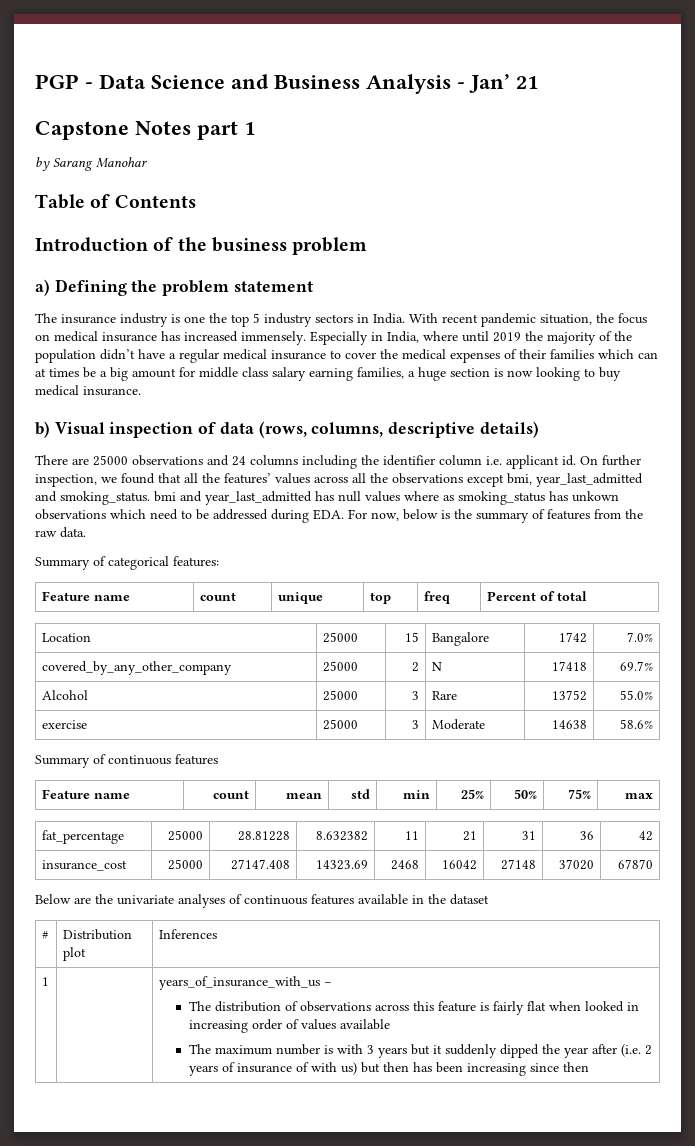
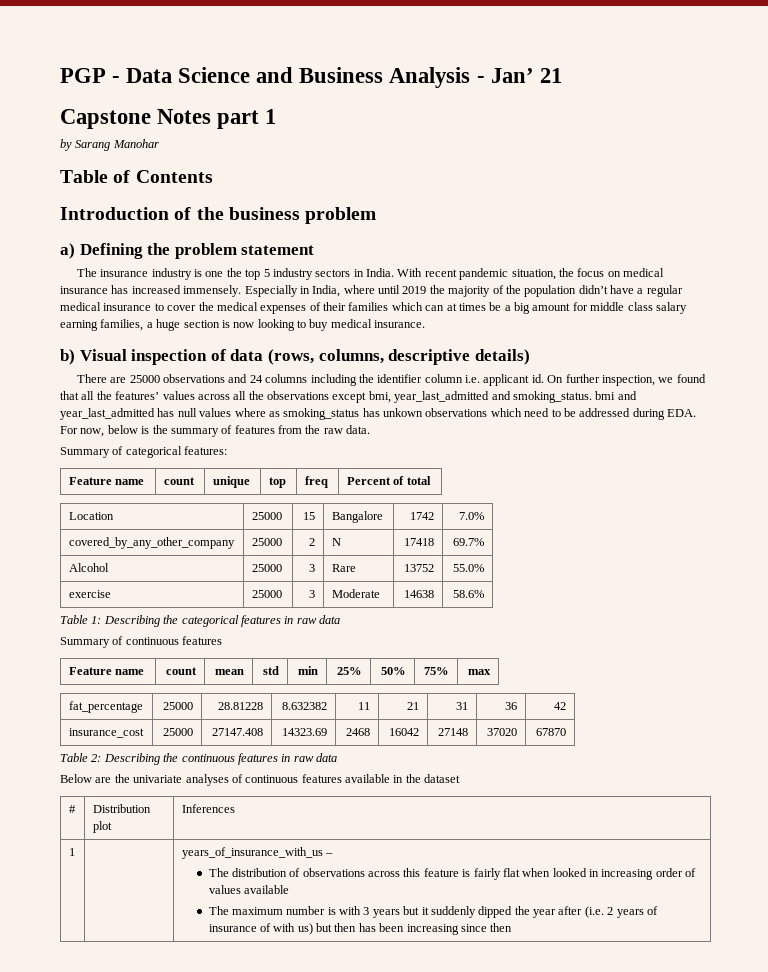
(654, 724) none -> [60,615,340,627] // Table 1: Describing the categorical features in raw data
(654, 864) none -> [60,753,337,765] // Table 2: Describing the continuous features in raw data

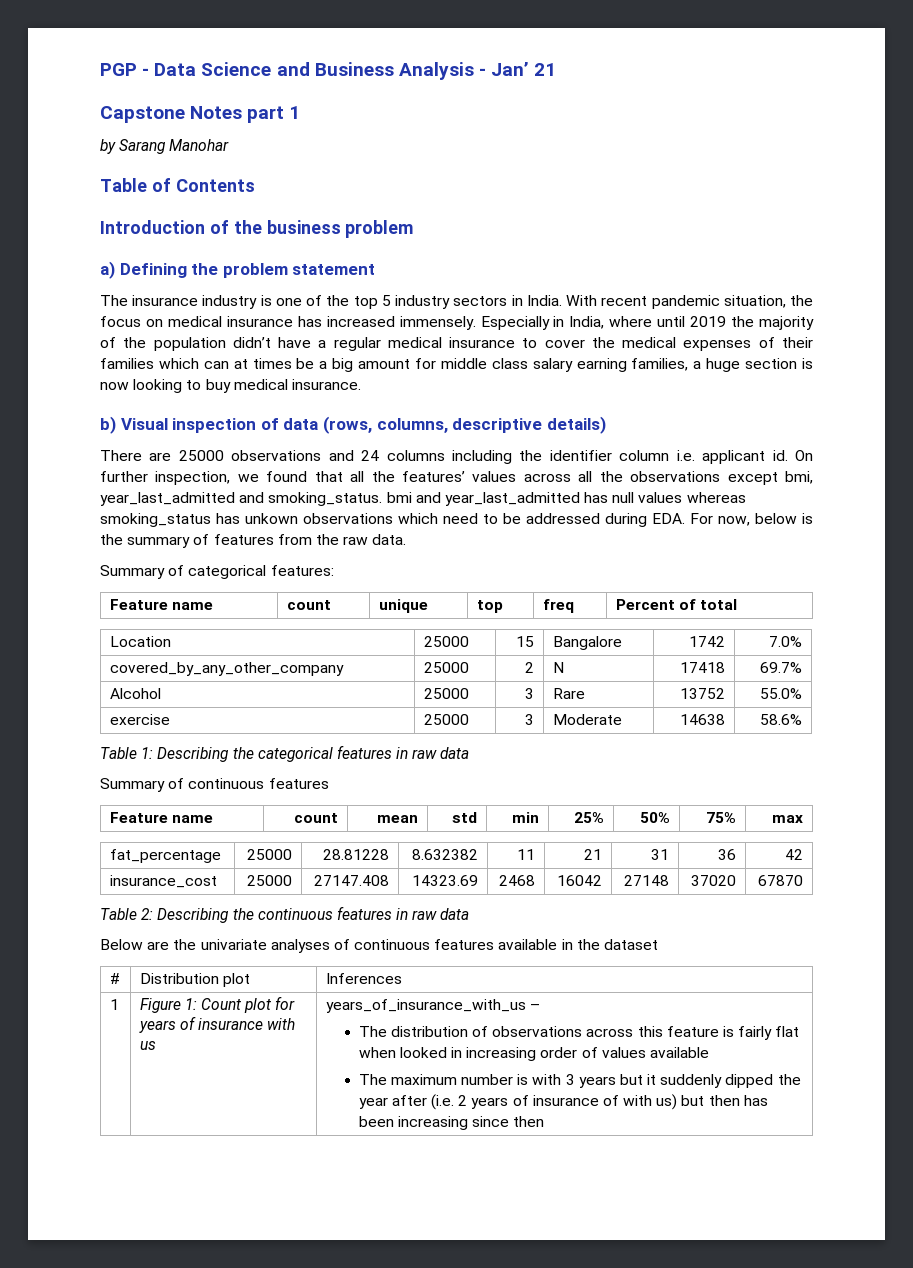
(224, 274) none -> [306,295,323,306] of
[234,408,280,417] where as -> [686,492,746,503] whereas
(75, 852) none -> [139,996,296,1013] [138,1016,296,1033] [139,1041,156,1050] Figure 1: Count plot for years of insurance with us

